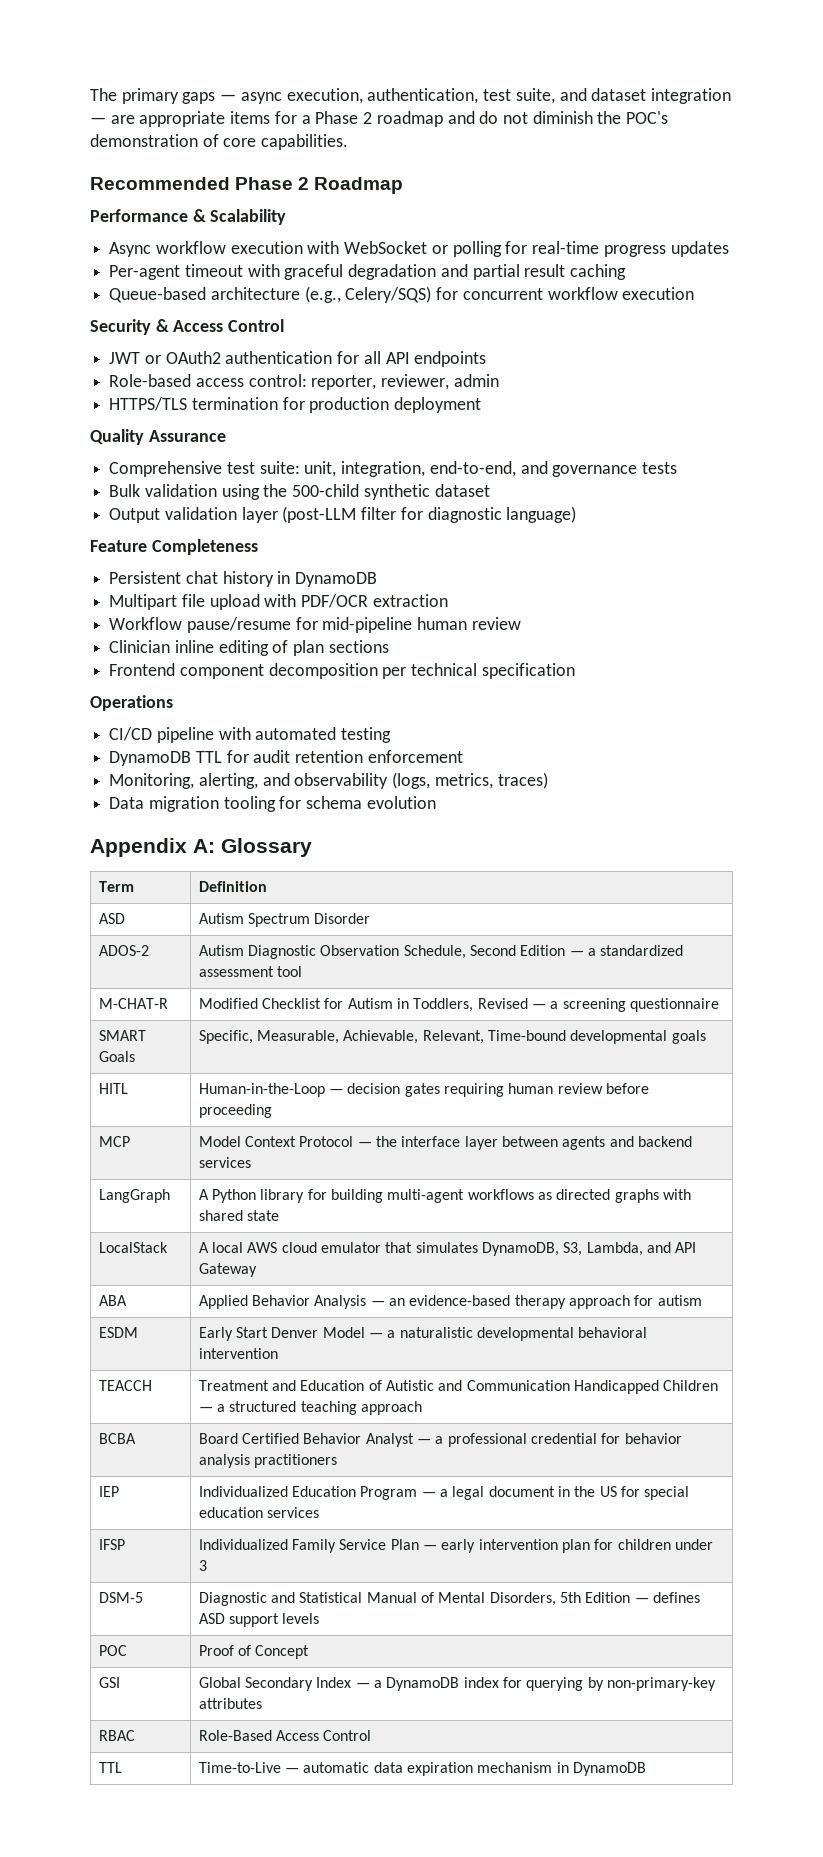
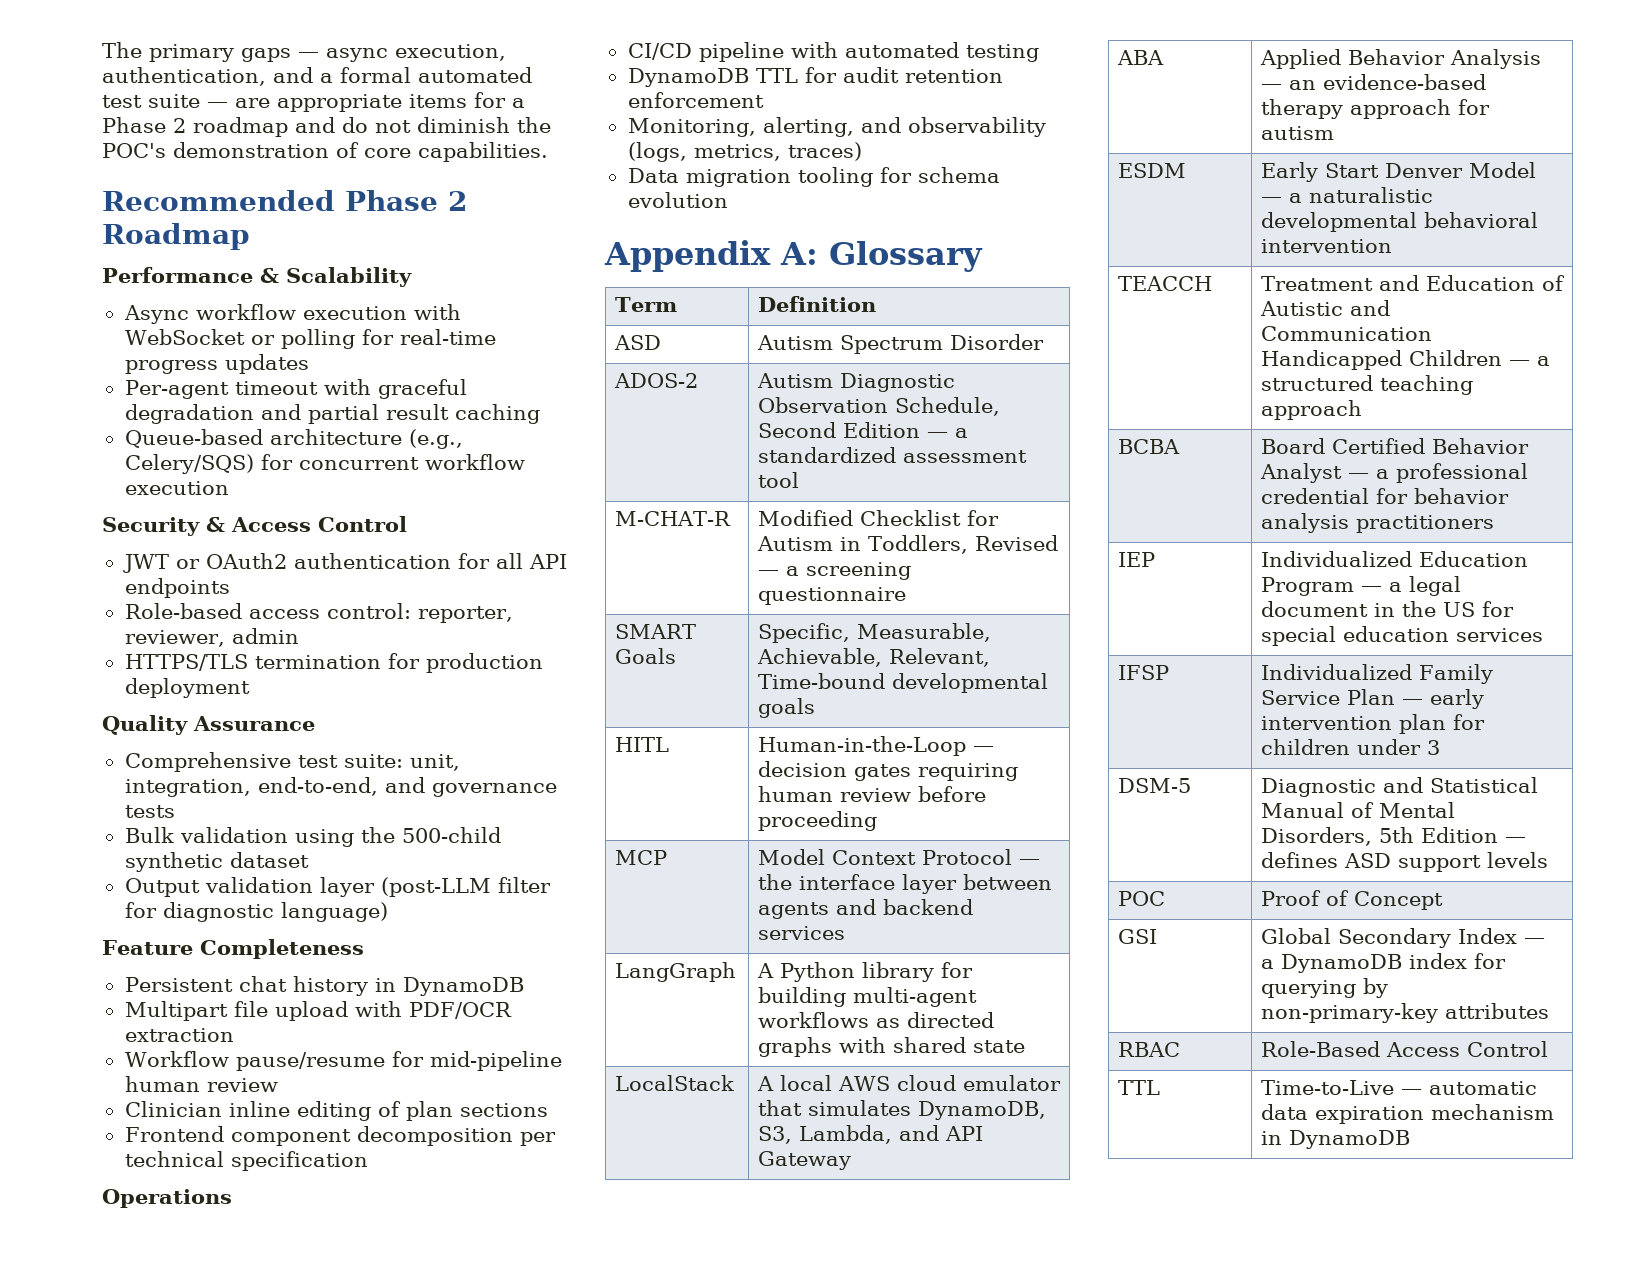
[483,88,731,104] test suite, and dataset integration -> [273,67,532,83] [102,94,200,108] and a formal automated test suite

